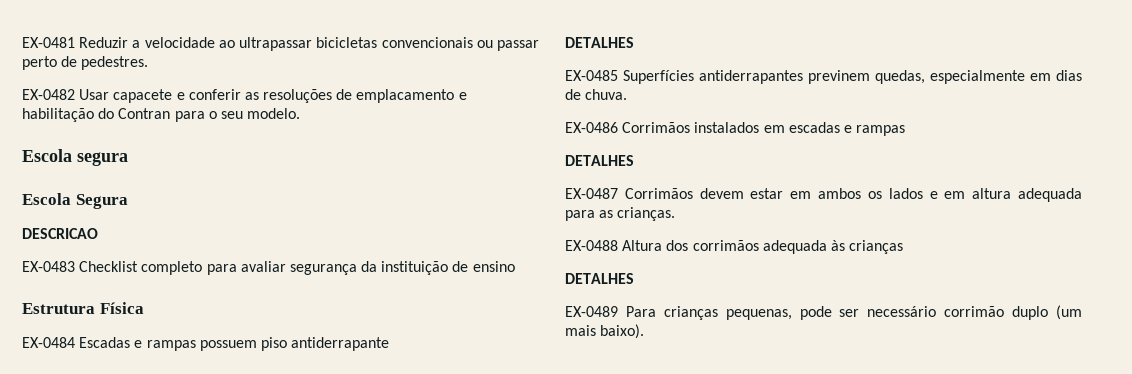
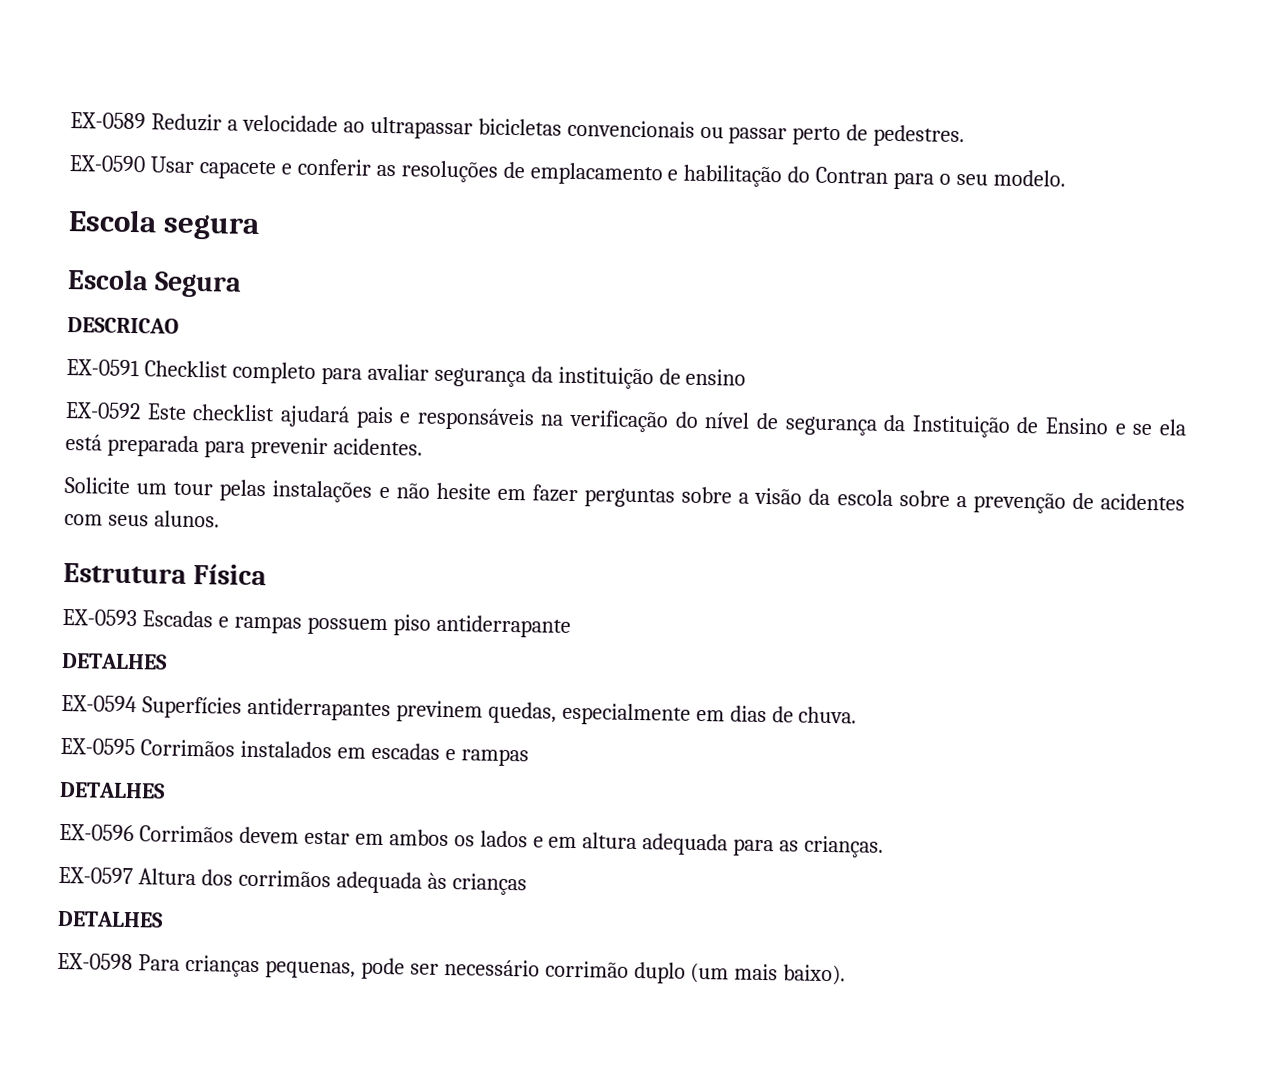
[22,37,75,48] EX-0481 -> [70,112,146,130] EX-0589
[22,89,75,100] EX-0482 -> [69,155,146,173] EX-0590
[22,261,75,272] EX-0483 -> [66,359,140,377] EX-0591
(515, 266) none -> [65,402,1186,438] [65,433,423,460] [64,476,1186,514] [64,510,220,528] // EX-0592 Este checklist ajudará pais e responsáveis na verificação do nível de segurança da Instituição de Ensino e se ela está preparada para prevenir acidentes. // Solicite um tour pelas instalações e não hesite em fazer perguntas sobre a visão da escola sobre a prevenção de acidentes com seus alunos.
[22,337,75,348] EX-0484 -> [62,608,137,627] EX-0593
[565,70,618,81] EX-0485 -> [61,694,137,713] EX-0594
[565,122,618,133] EX-0486 -> [60,737,135,756] EX-0595
[565,188,618,199] EX-0487 -> [59,823,134,842] EX-0596
[565,240,618,251] EX-0488 -> [58,866,133,885] EX-0597
[565,306,618,317] EX-0489 -> [57,952,133,971] EX-0598

